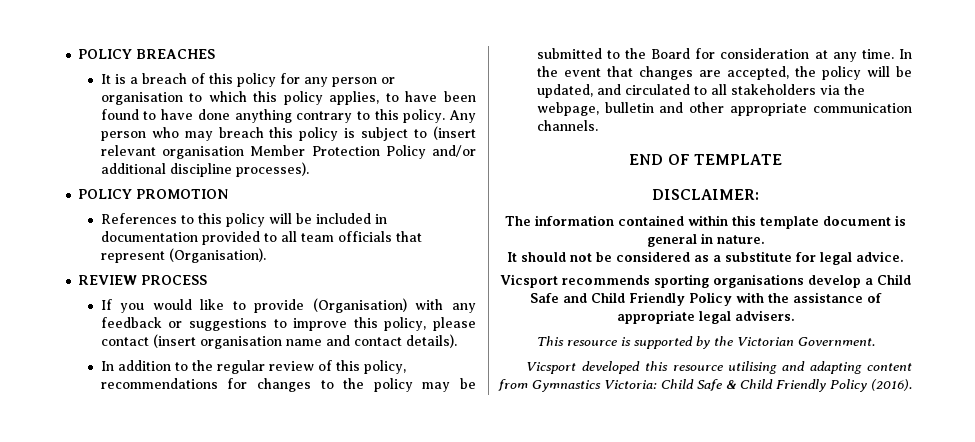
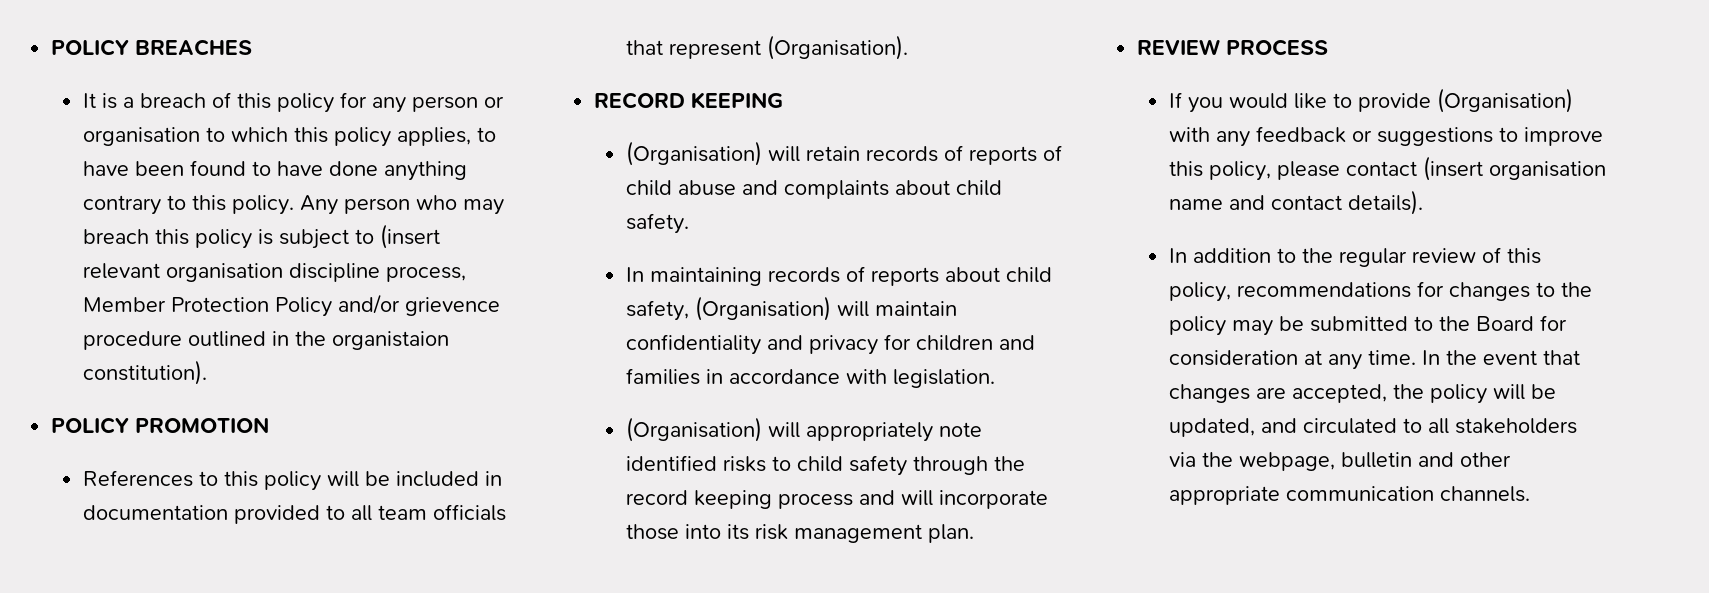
(245, 152) none -> [289,263,467,282] discipline process,
[100,162,309,177] additional discipline processes). -> [405,297,501,316] [83,331,450,350] [83,360,208,385] grievence procedure outlined in the organistaion constitution).
(266, 255) none -> [594,92,784,109] [626,141,1063,166] [626,180,1003,199] [626,213,690,234] [626,266,1053,286] [626,296,958,321] [626,334,1036,355] [626,368,996,388] [626,417,983,442] [626,455,1026,476] [626,490,1049,509] [626,524,975,543] // RECORD KEEPING // (Organisation) will retain records of reports of child abuse and complaints about child safety. // In maintaining records of reports about child safety, (Organisation) will maintain confidentiality and privacy for children and families in accordance with legislation. // (Organisation) will appropriately note identified risks to child safety through the record keeping process and will incorporate those into its risk management plan.
[629,154,782,165] [652,189,759,200] [505,215,906,229] [646,233,765,247] [507,251,904,265] [500,274,911,288] [530,292,882,306] [616,310,795,324] [536,336,875,349] [526,361,912,374] [498,379,912,392] // END OF TEMPLATE // DISCLAIMER: // The information contained within this template document is general in nature. // It should not be considered as a substitute for legal advice. // Vicsport recommends sporting organisations develop a Child Safe and Child Friendly Policy with the assistance of appropriate legal advisers. // This resource is supported by the Victorian Government. // Vicsport developed this resource utilising and adapting content from Gymnastics Victoria: Child Safe & Child Friendly Policy (2016). -> (1531, 494) none

